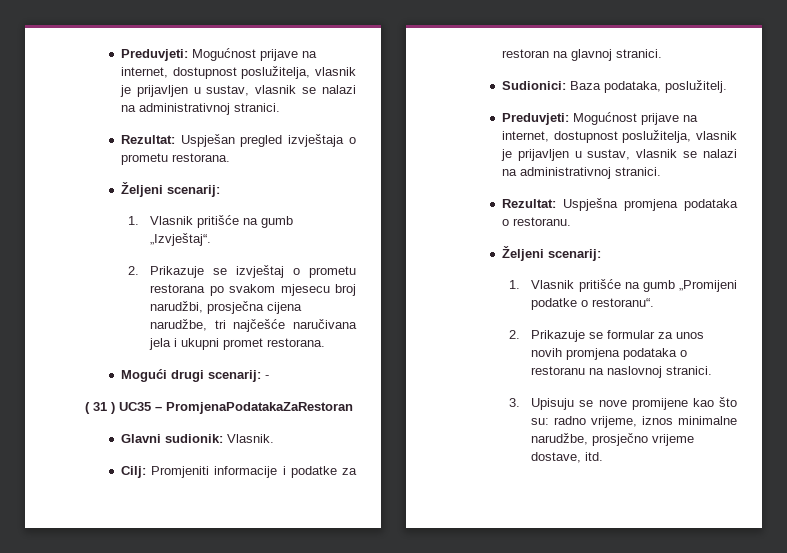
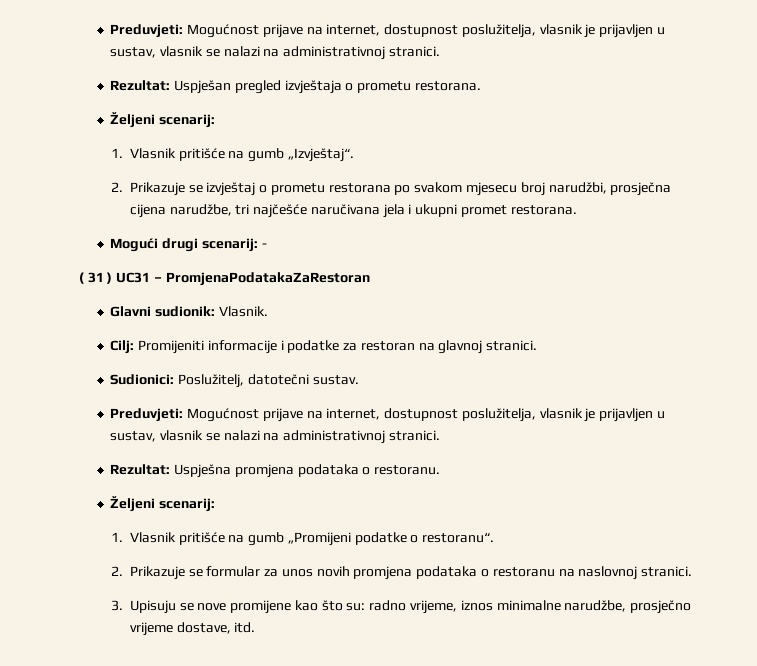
[118,402,151,411] UC35 -> [116,272,151,283] UC31
[151,466,210,478] Promjeniti -> [138,340,205,354] Promijeniti
[569,80,727,93] Baza podataka, poslužitelj. -> [178,374,359,388] Poslužitelj, datotečni sustav.

